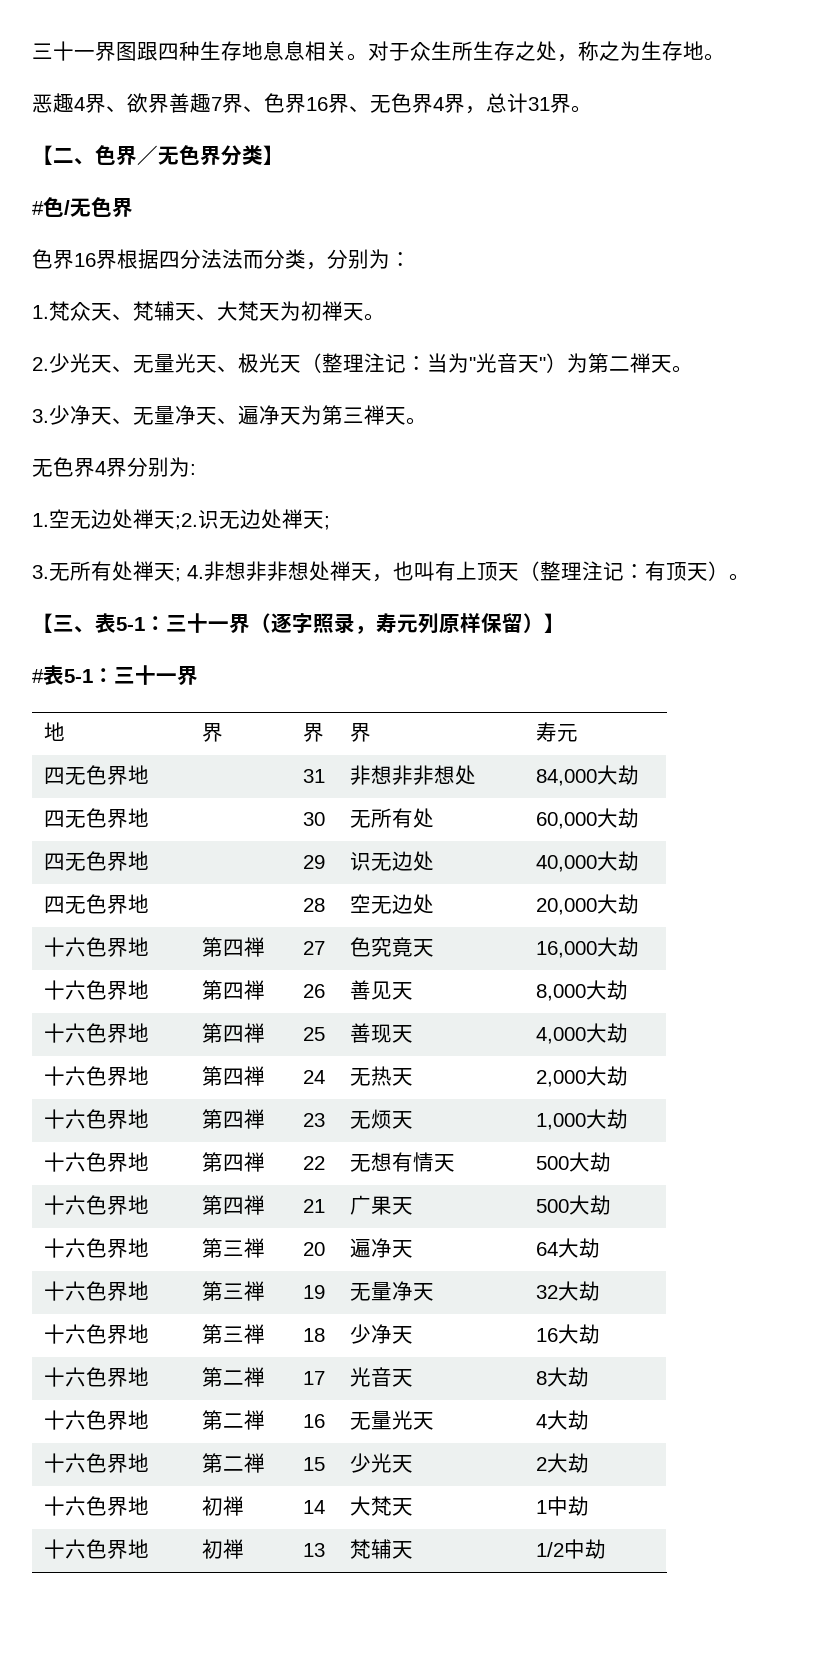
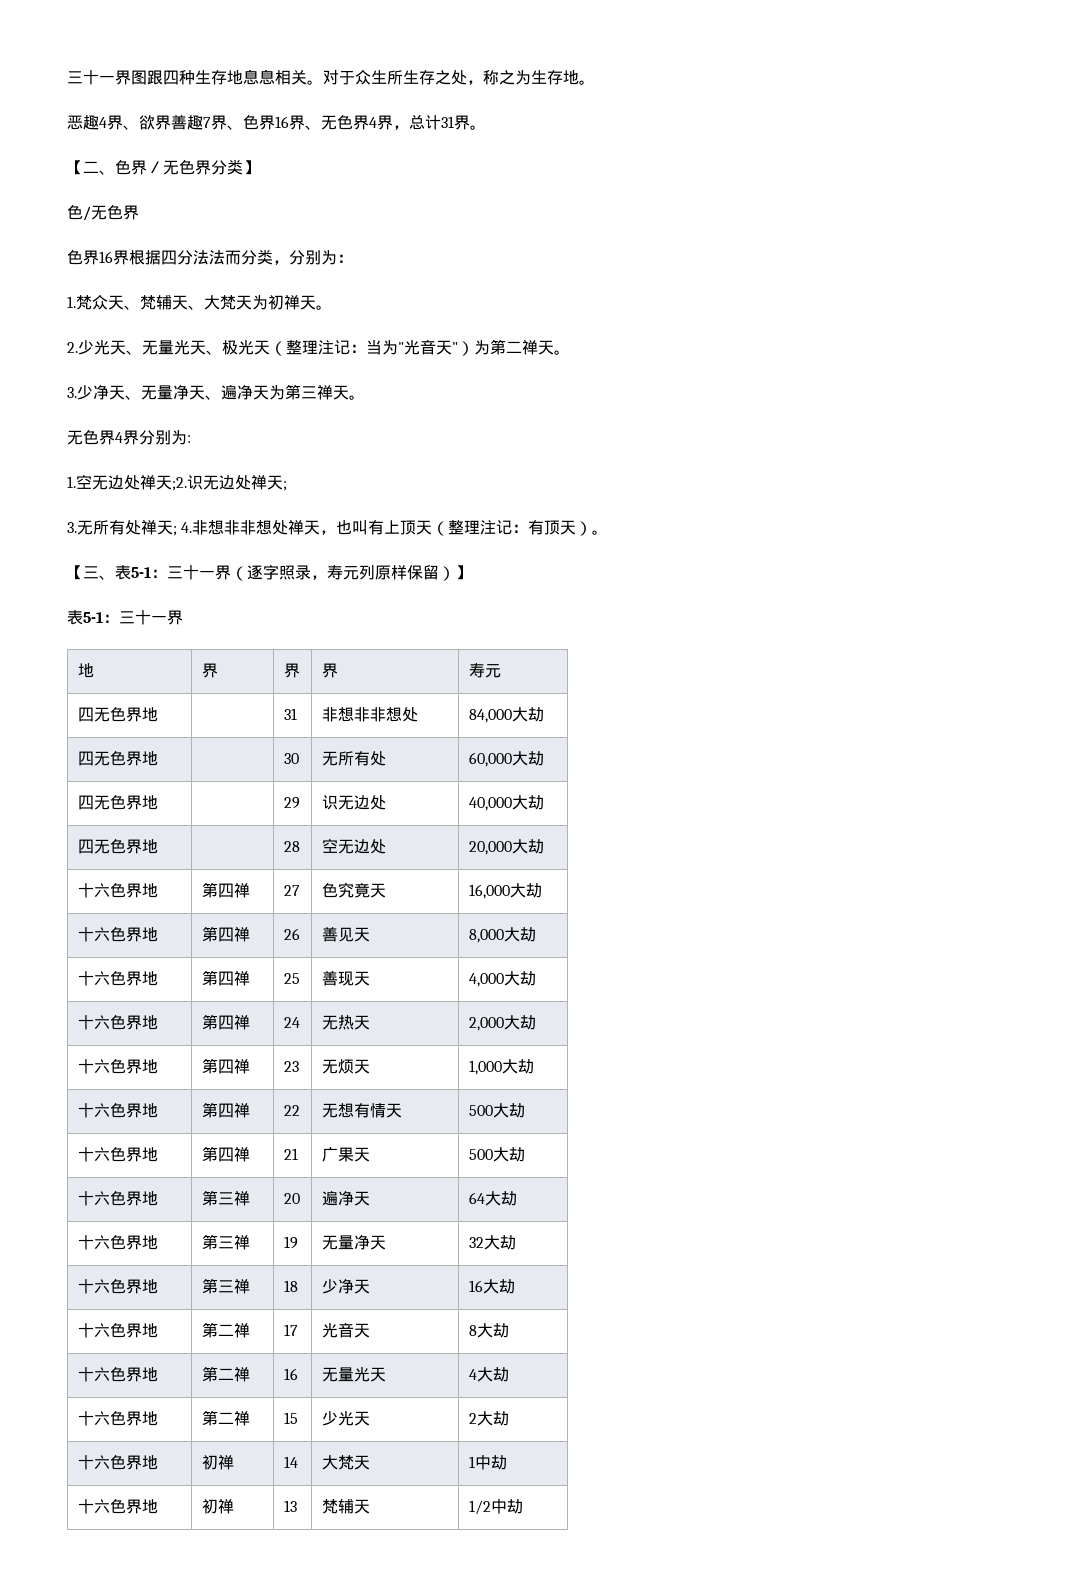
[32,201,44,215] # -> (259, 167) none
[32,669,44,683] # -> (471, 572) none

